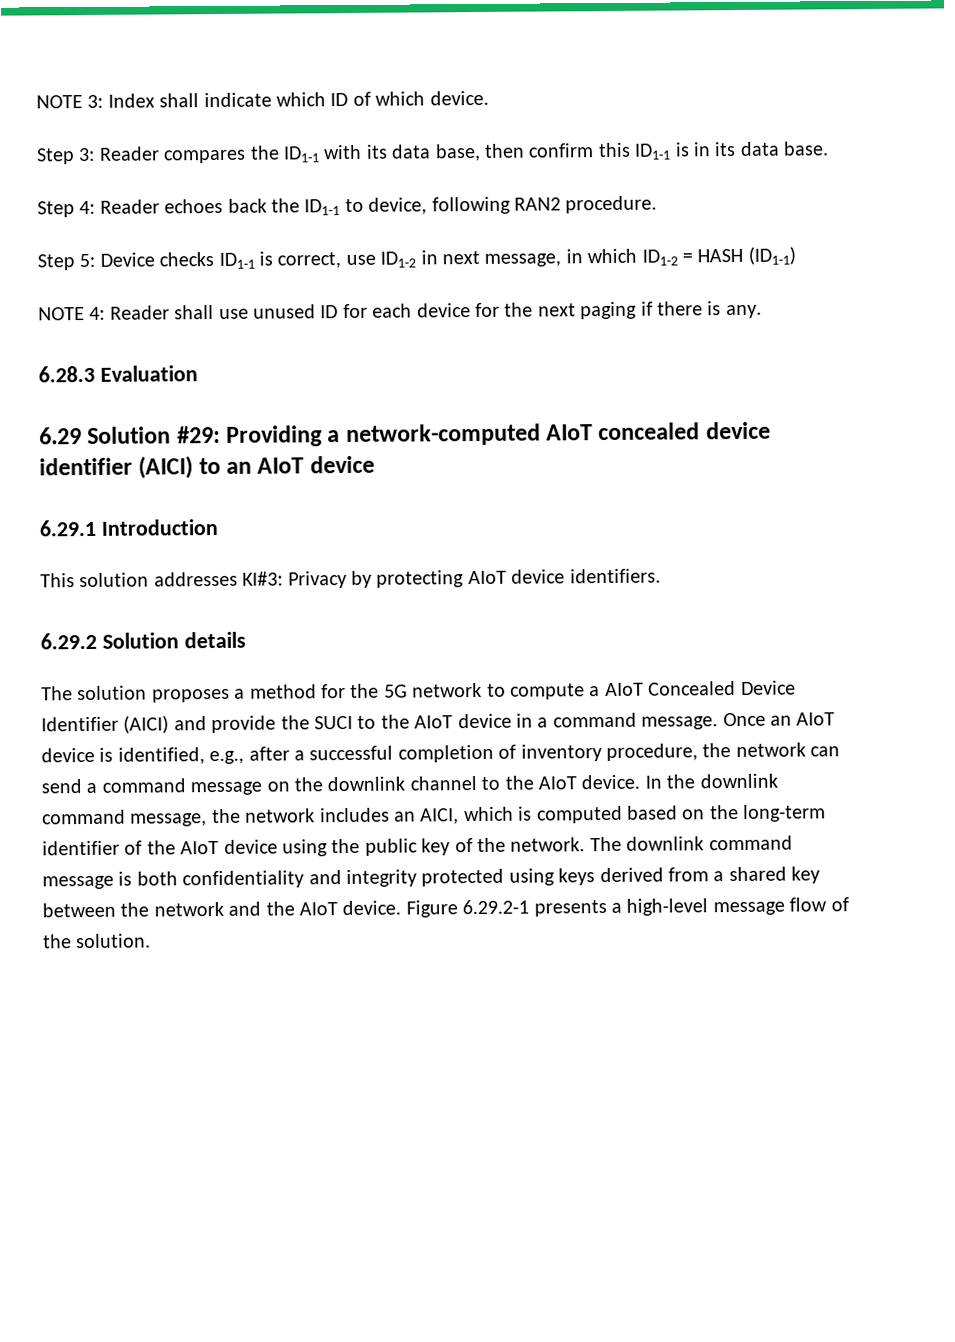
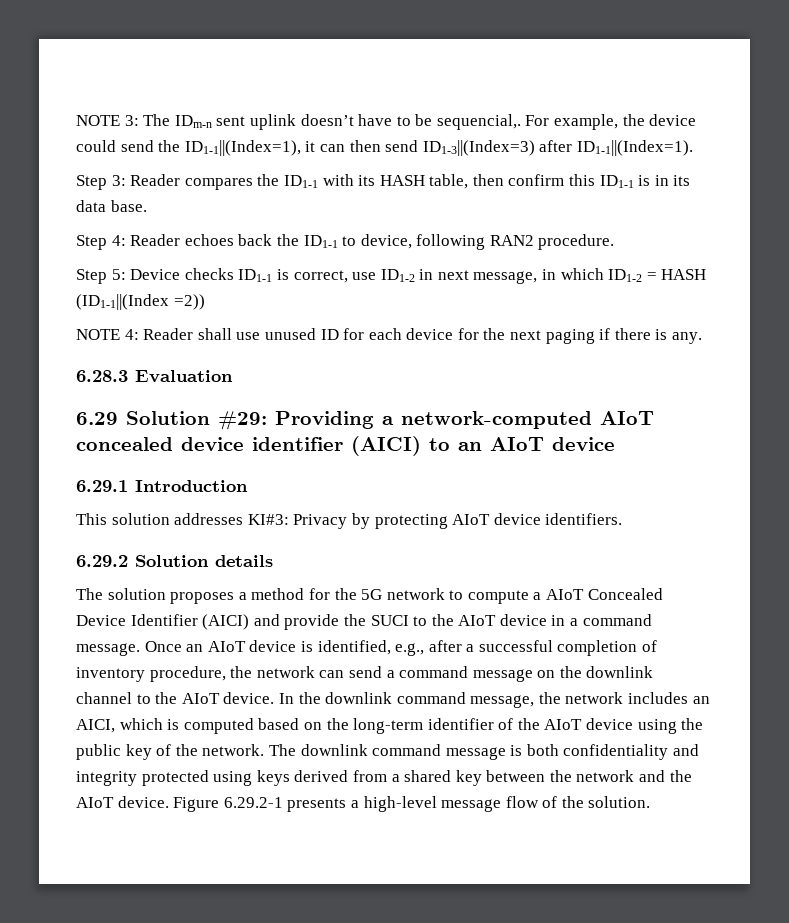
[107,90,489,108] Index shall indicate which ID of which device. -> [143,114,697,130] [76,140,693,156] The IDm-n sent uplink doesn’t have to be sequencial,. For example, the device could send the ID1-1||(Index=1), it can then send ID1-3||(Index=3) after ID1-1||(Index=1).
[391,143,481,162] data base, -> [379,174,469,189] HASH table,
[747,246,796,265] (ID1-1) -> [76,294,205,310] (ID1-1||(Index =2))

